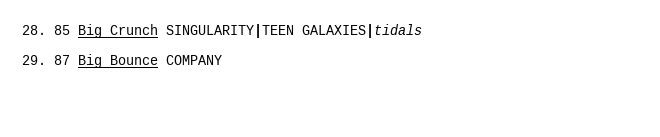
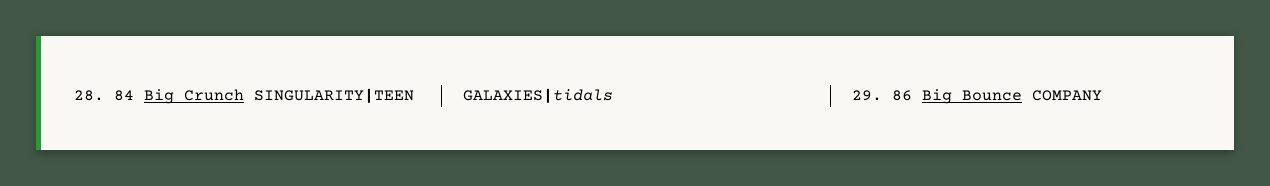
[54,25,70,35] 85 -> [114,90,134,101] 84
[54,55,70,65] 87 -> [892,90,912,101] 86

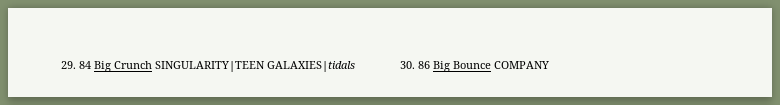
[74,90,104,101] 28. -> [61,61,76,69] 29.
[852,90,882,101] 29. -> [400,61,415,69] 30.

